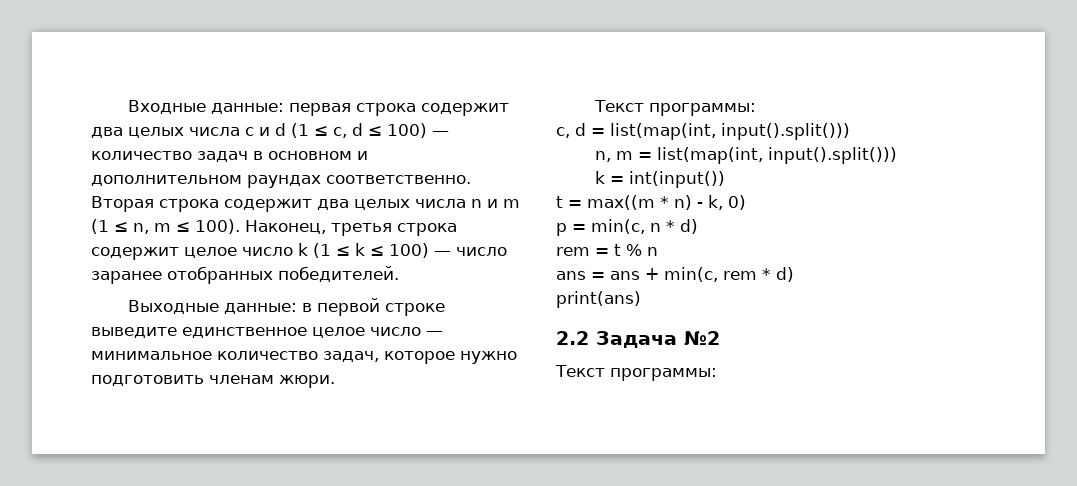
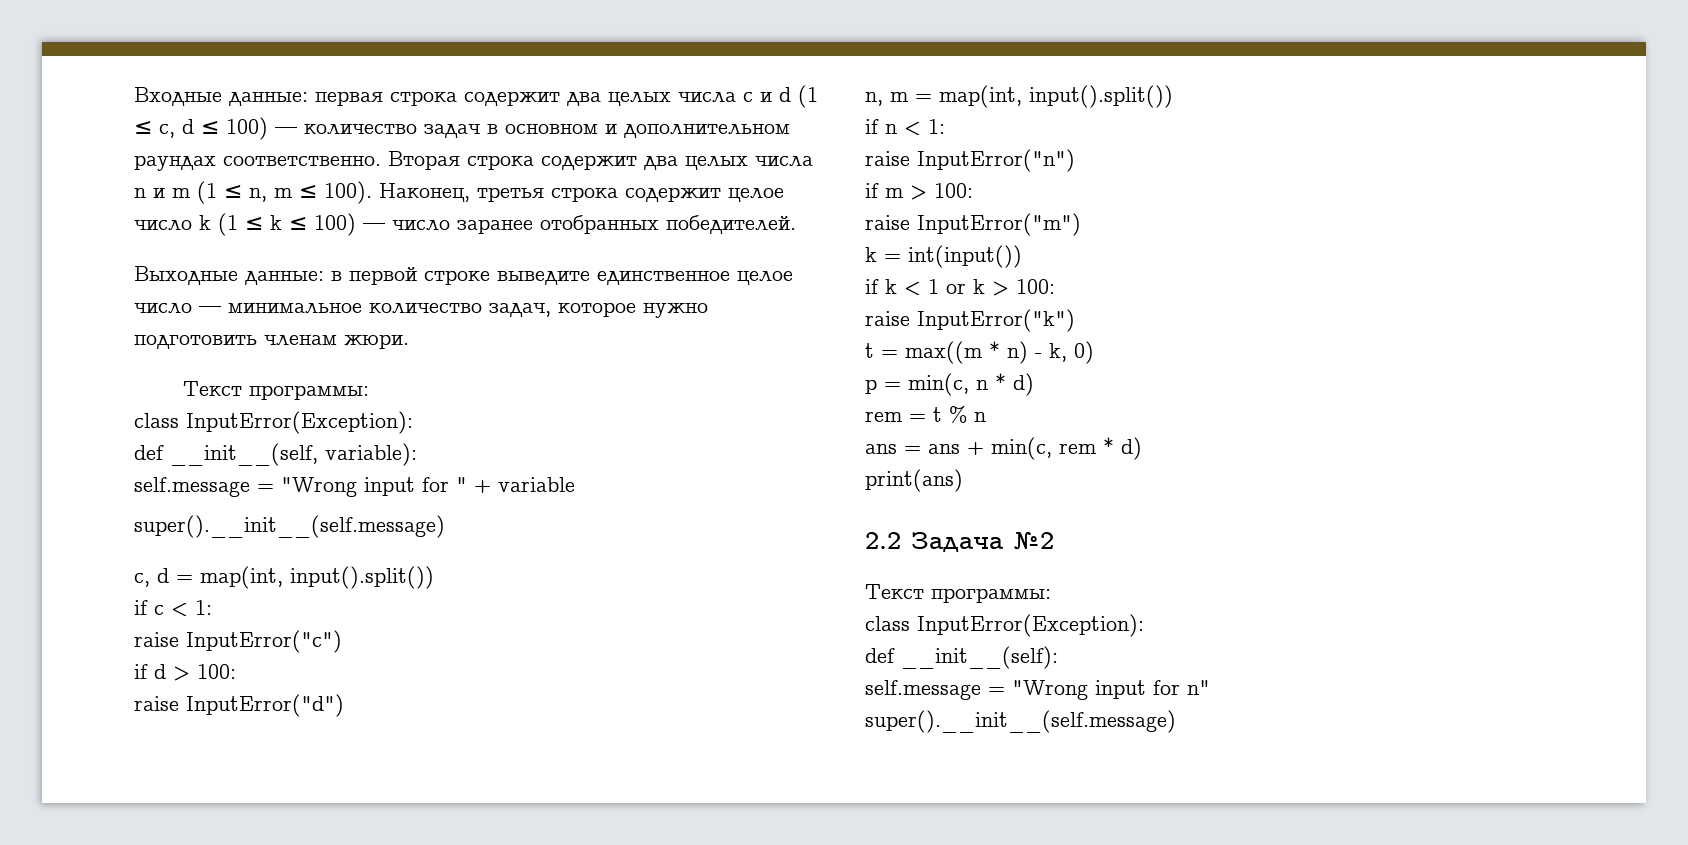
[556,123,850,140] [595,147,898,164] [595,171,726,188] c, d = list(map(int, input().split())) // n, m = list(map(int, input().split())) // k = int(input()) -> [134,411,413,434] [134,443,417,466] [134,477,575,497] [134,515,445,538] [134,566,434,589] [134,600,212,617] [134,630,342,653] [134,664,236,681] [134,694,344,717] [865,85,1173,108] [865,119,945,136] [865,149,1075,172] [865,183,973,200] [865,213,1081,236] [865,245,1022,268] [865,279,1055,296] [865,309,1075,332] class InputError(Exception): // def __init__(self, variable): // self.message = "Wrong input for " + variable // super().__init__(self.message) // c, d = map(int, input().split()) // if c < 1: // raise InputError("c") // if d > 100: // raise InputError("d") // n, m = map(int, input().split()) // if n < 1: // raise InputError("n") // if m > 100: // raise InputError("m") // k = int(input()) // if k < 1 or k > 100: // raise InputError("k")
(717, 374) none -> [865,614,1144,637] [865,646,1058,669] [865,680,1210,700] [865,710,1176,733] // class InputError(Exception): // def __init__(self): // self.message = "Wrong input for n" // super().__init__(self.message)

